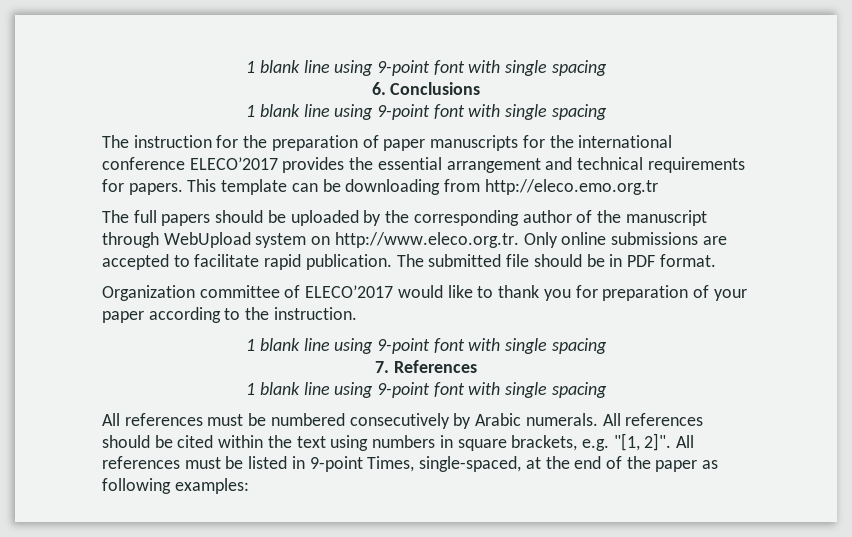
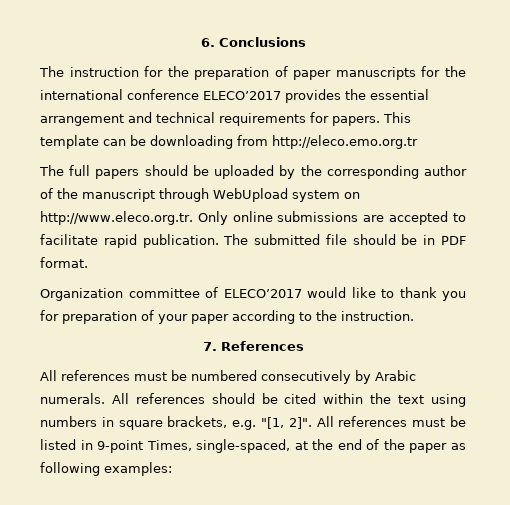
[246,60,607,76] [371,82,481,95] [246,104,607,120] 1 blank line using 9-point font with single spacing // 6. Conclusions // 1 blank line using 9-point font with single spacing -> [200,37,306,47] 6. Conclusions
[246,338,607,354] [375,360,477,373] [246,382,607,398] 1 blank line using 9-point font with single spacing // 7. References // 1 blank line using 9-point font with single spacing -> [202,341,304,351] 7. References

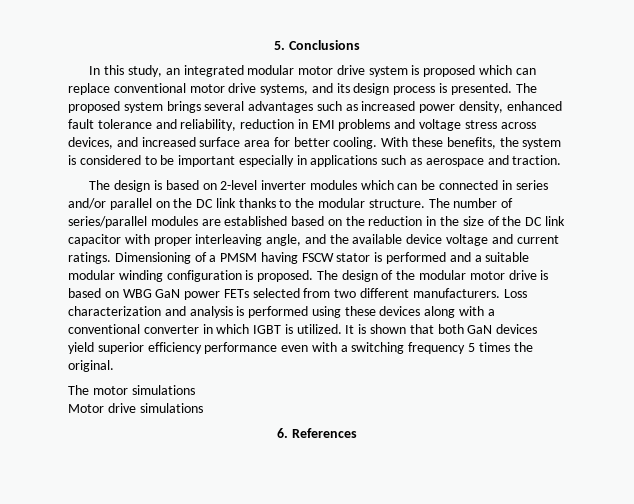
[200,38,215,47] 6. -> [274,41,286,50] 5.
[39,66,466,80] [40,89,429,103] [40,112,411,126] [40,135,418,149] [39,165,468,179] [40,188,360,202] [40,211,467,225] [40,234,466,248] [40,257,88,268] [40,287,466,301] [40,310,414,324] [202,341,304,351] [40,370,416,384] [40,393,467,407] [40,416,467,430] [40,439,467,453] [40,462,172,476] The instruction for the preparation of paper manuscripts for the international conference ELECO’2017 provides the essential arrangement and technical requirements for papers. This template can be downloading from http://eleco.emo.org.tr // The full papers should be uploaded by the corresponding author of the manuscript through WebUpload system on http://www.eleco.org.tr. Only online submissions are accepted to facilitate rapid publication. The submitted file should be in PDF format. // Organization committee of ELECO’2017 would like to thank you for preparation of your paper according to the instruction. // 7. References // All references must be numbered consecutively by Arabic numerals. All references should be cited within the text using numbers in square brackets, e.g. "[1, 2]". All references must be listed in 9-point Times, single-spaced, at the end of the paper as following examples: -> [89,65,536,77] [68,83,537,95] [68,101,562,113] [68,119,536,131] [68,137,562,149] [68,155,562,167] [89,180,548,192] [68,198,514,210] [68,216,565,228] [68,234,559,246] [68,252,530,264] [68,270,549,282] [68,288,527,300] [68,306,495,318] [68,324,538,334] [68,342,533,354] [68,360,114,372] [68,385,195,395] [68,403,203,413] [277,428,357,438] In this study, an integrated modular motor drive system is proposed which can replace conventional motor drive systems, and its design process is presented. The proposed system brings several advantages such as increased power density, enhanced fault tolerance and reliability, reduction in EMI problems and voltage stress across devices, and increased surface area for better cooling. With these benefits, the system is considered to be important especially in applications such as aerospace and traction. // The design is based on 2-level inverter modules which can be connected in series and/or parallel on the DC link thanks to the modular structure. The number of series/parallel modules are established based on the reduction in the size of the DC link capacitor with proper interleaving angle, and the available device voltage and current ratings. Dimensioning of a PMSM having FSCW stator is performed and a suitable modular winding configuration is proposed. The design of the modular motor drive is based on WBG GaN power FETs selected from two different manufacturers. Loss characterization and analysis is performed using these devices along with a conventional converter in which IGBT is utilized. It is shown that both GaN devices yield superior efficiency performance even with a switching frequency 5 times the original. // The motor simulations // Motor drive simulations // 6. References

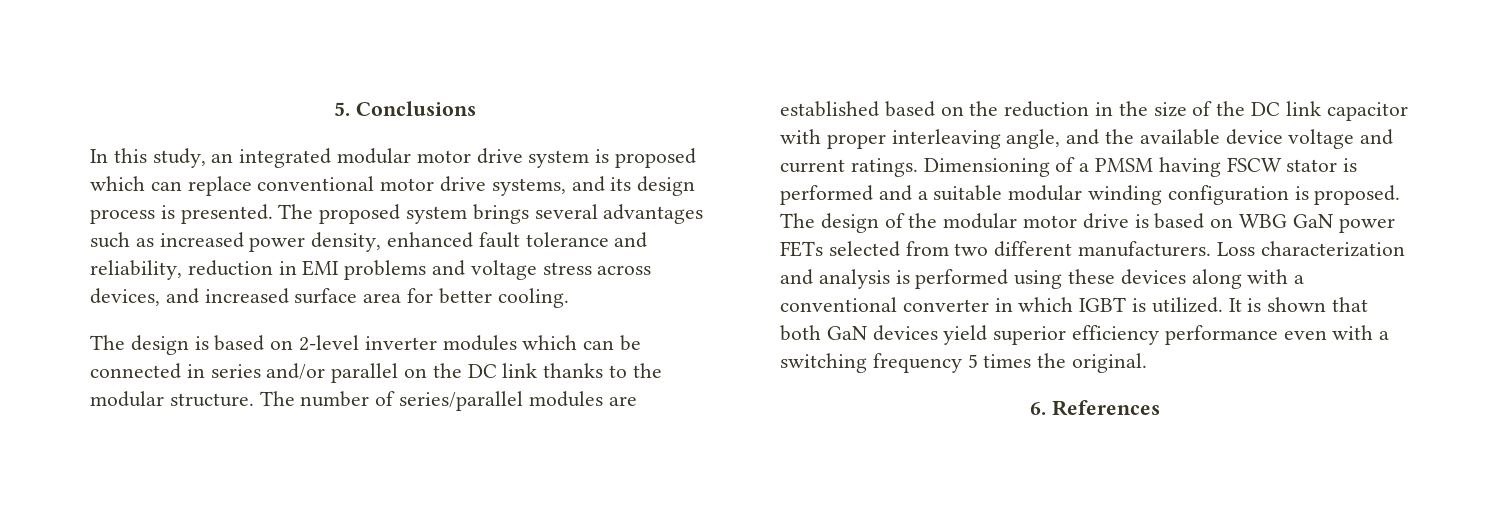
[381,137,562,149] [68,155,562,167] With these benefits, the system is considered to be important especially in applications such as aerospace and traction. -> (569, 298) none
[68,385,195,395] [68,403,203,413] // The motor simulations // Motor drive simulations -> (1148, 363) none

